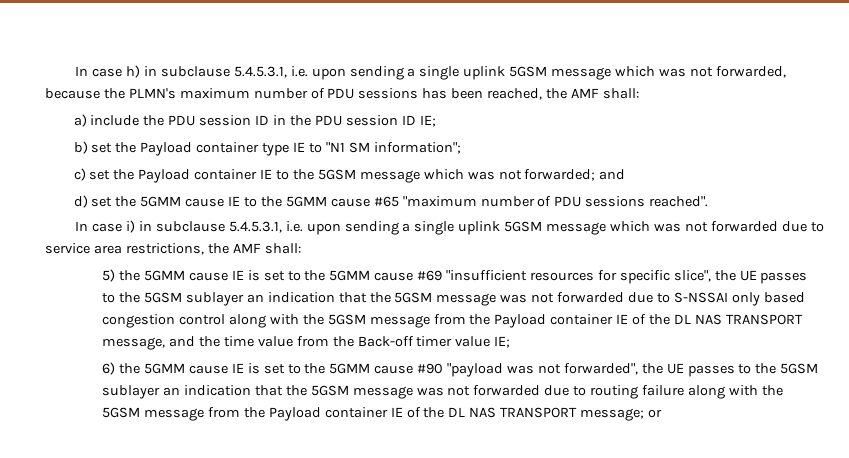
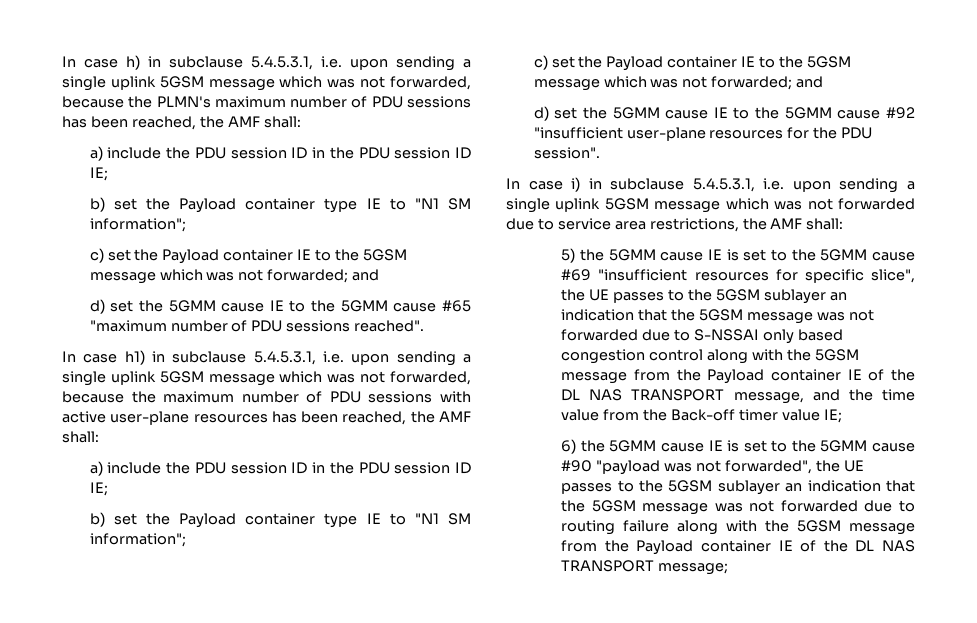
(709, 201) none -> [62,350,471,366] [62,371,471,386] [62,391,471,403] [62,411,471,425] [62,431,99,443] [89,461,471,476] [89,482,108,496] [89,512,471,528] [89,533,186,547] [533,55,851,71] [533,76,824,91] [533,106,915,121] [533,127,873,141] [533,147,600,159] // In case h1) in subclause 5.4.5.3.1, i.e. upon sending a single uplink 5GSM message which was not forwarded, because the maximum number of PDU sessions with active user-plane resources has been reached, the AMF shall: // a) include the PDU session ID in the PDU session ID IE; // b) set the Payload container type IE to "N1 SM information"; // c) set the Payload container IE to the 5GSM message which was not forwarded; and // d) set the 5GMM cause IE to the 5GMM cause #92 "insufficient user-plane resources for the PDU session".
[647,409,662,418] or -> (729, 569) none

